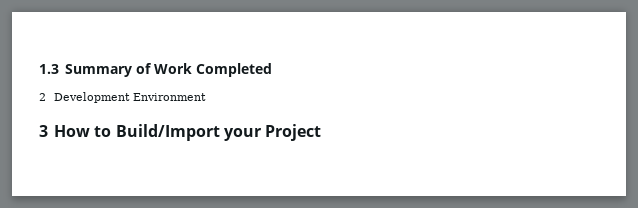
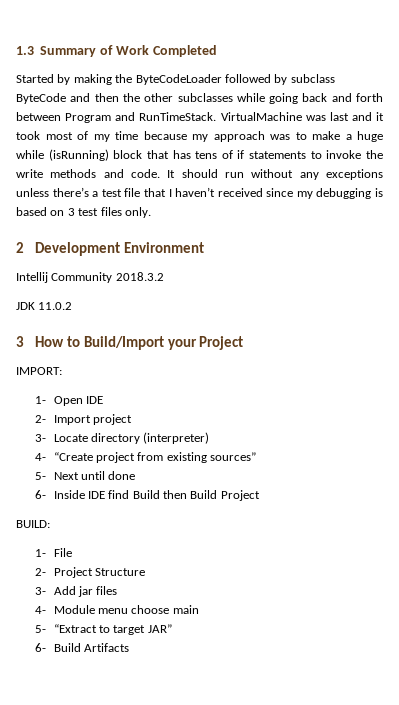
[39,92,206,103] 2 Development Environment -> [16,74,335,85] [16,93,384,104] [16,112,384,123] [16,131,383,142] [16,149,383,161] [16,169,383,180] [16,187,383,199] [16,207,151,218] [16,242,204,256] [16,272,164,283] [16,302,73,310] Started by making the ByteCodeLoader followed by subclass ByteCode and then the other subclasses while going back and forth between Program and RunTimeStack. VirtualMachine was last and it took most of my time because my approach was to make a huge while (isRunning) block that has tens of if statements to invoke the write methods and code. It should run without any exceptions unless there’s a test file that I haven’t received since my debugging is based on 3 test files only. // 2 Development Environment // Intellij Community 2018.3.2 // JDK 11.0.2
(322, 132) none -> [16,367,62,375] [34,396,103,406] [34,414,132,425] [34,432,210,444] [34,452,257,463] [34,471,136,480] [34,490,260,501] [16,520,50,528] [34,548,72,557] [34,567,145,578] [34,586,118,597] [34,605,199,614] [34,624,172,635] [34,643,129,652] // IMPORT: // 1- Open IDE // 2- Import project // 3- Locate directory (interpreter) // 4- “Create project from existing sources” // 5- Next until done // 6- Inside IDE find Build then Build Project // BUILD: // 1- File // 2- Project Structure // 3- Add jar files // 4- Module menu choose main // 5- “Extract to target JAR” // 6- Build Artifacts

